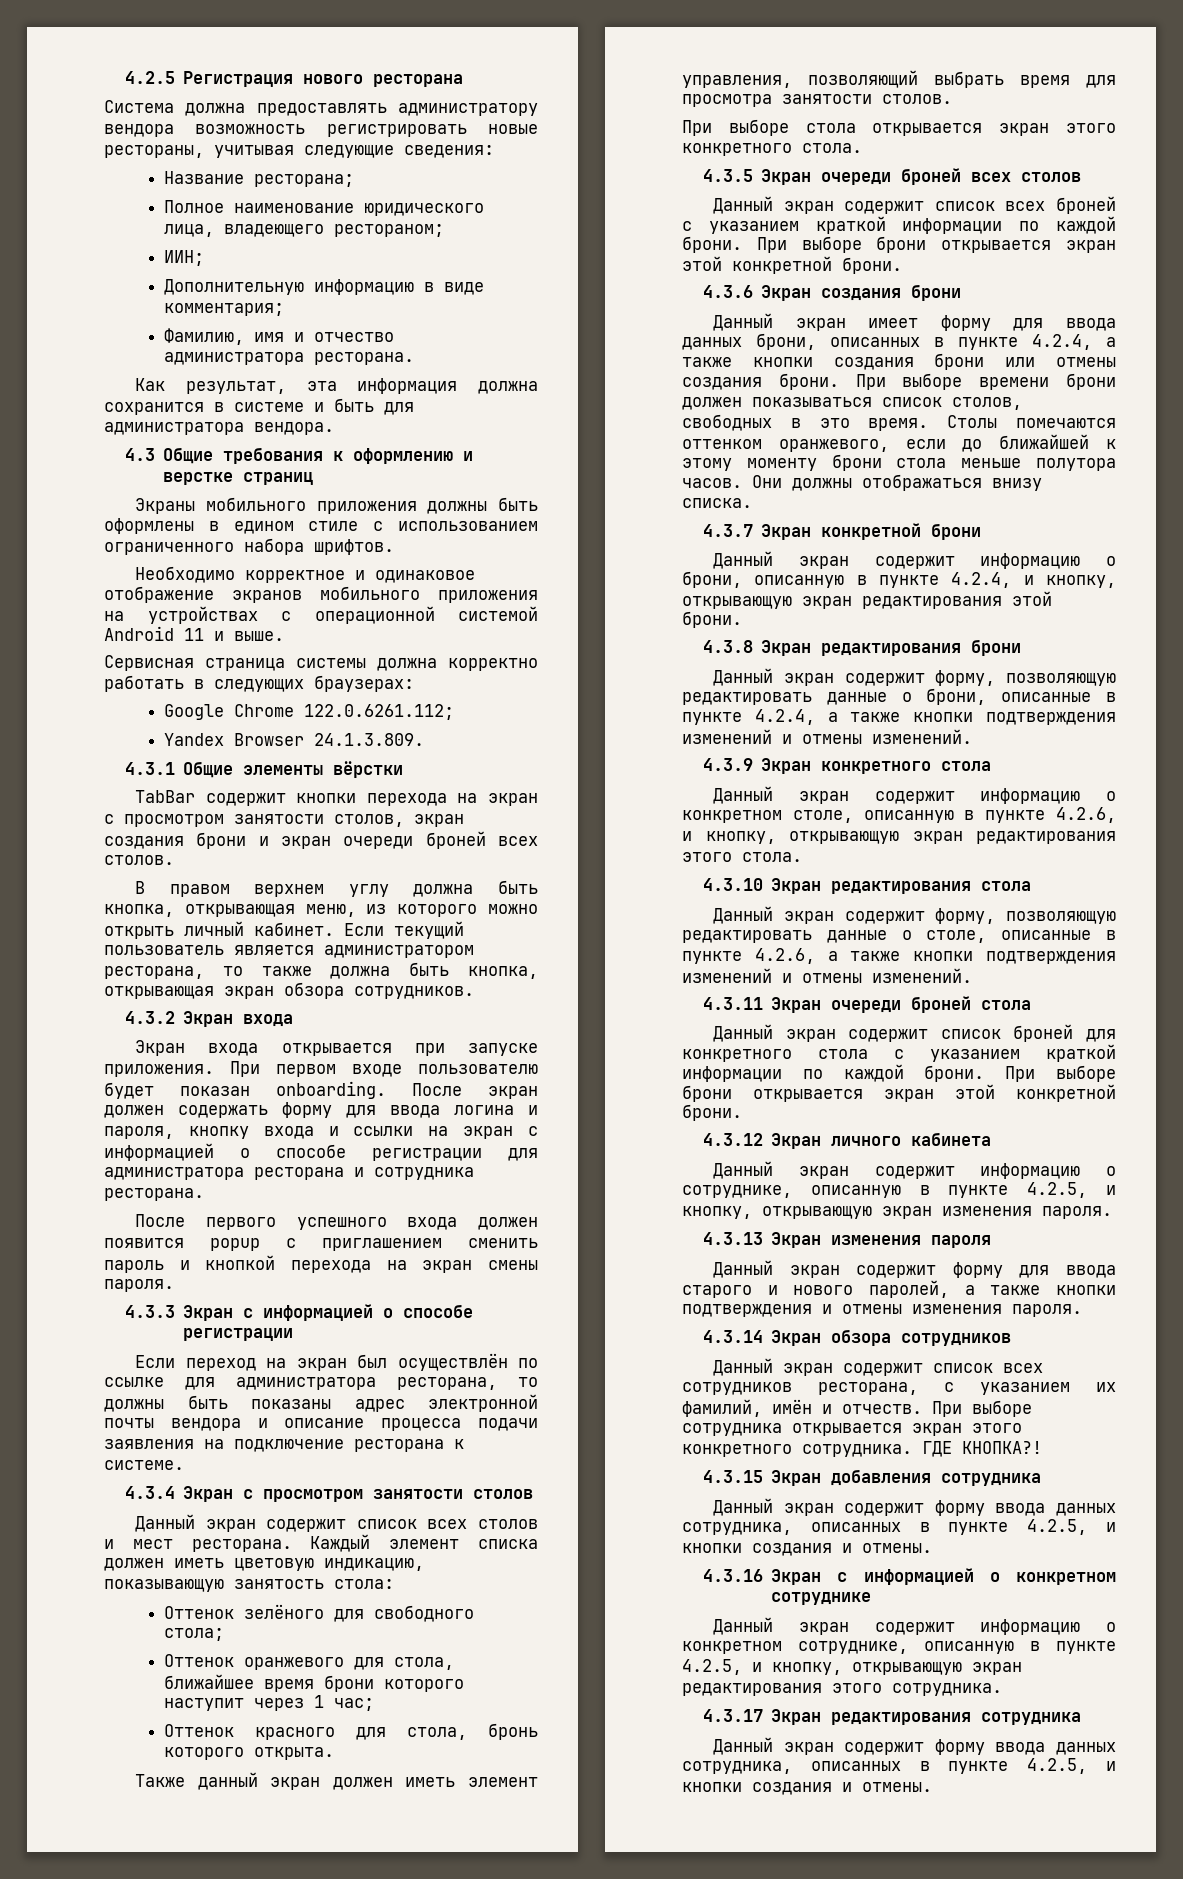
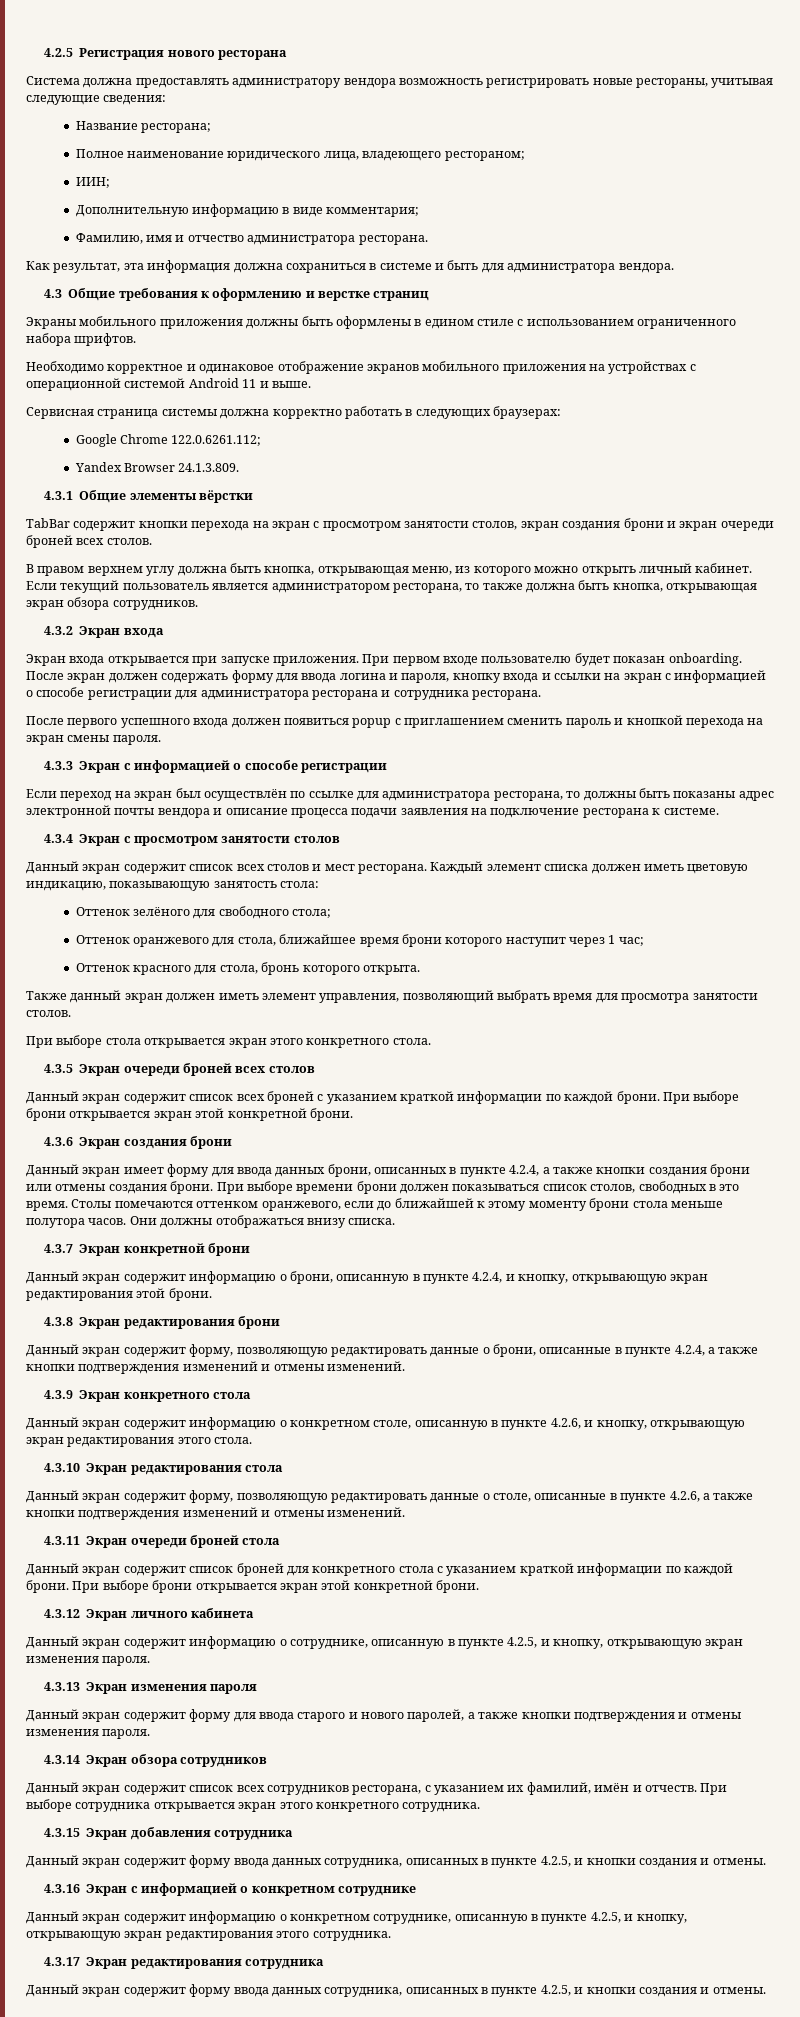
[104,402,204,415] сохранится -> [285,263,366,273] сохраниться
[104,1238,184,1248] появится -> [283,718,349,725] появиться
[922,1441,1042,1457] ГДЕ КНОПКА?! -> (481, 1807) none

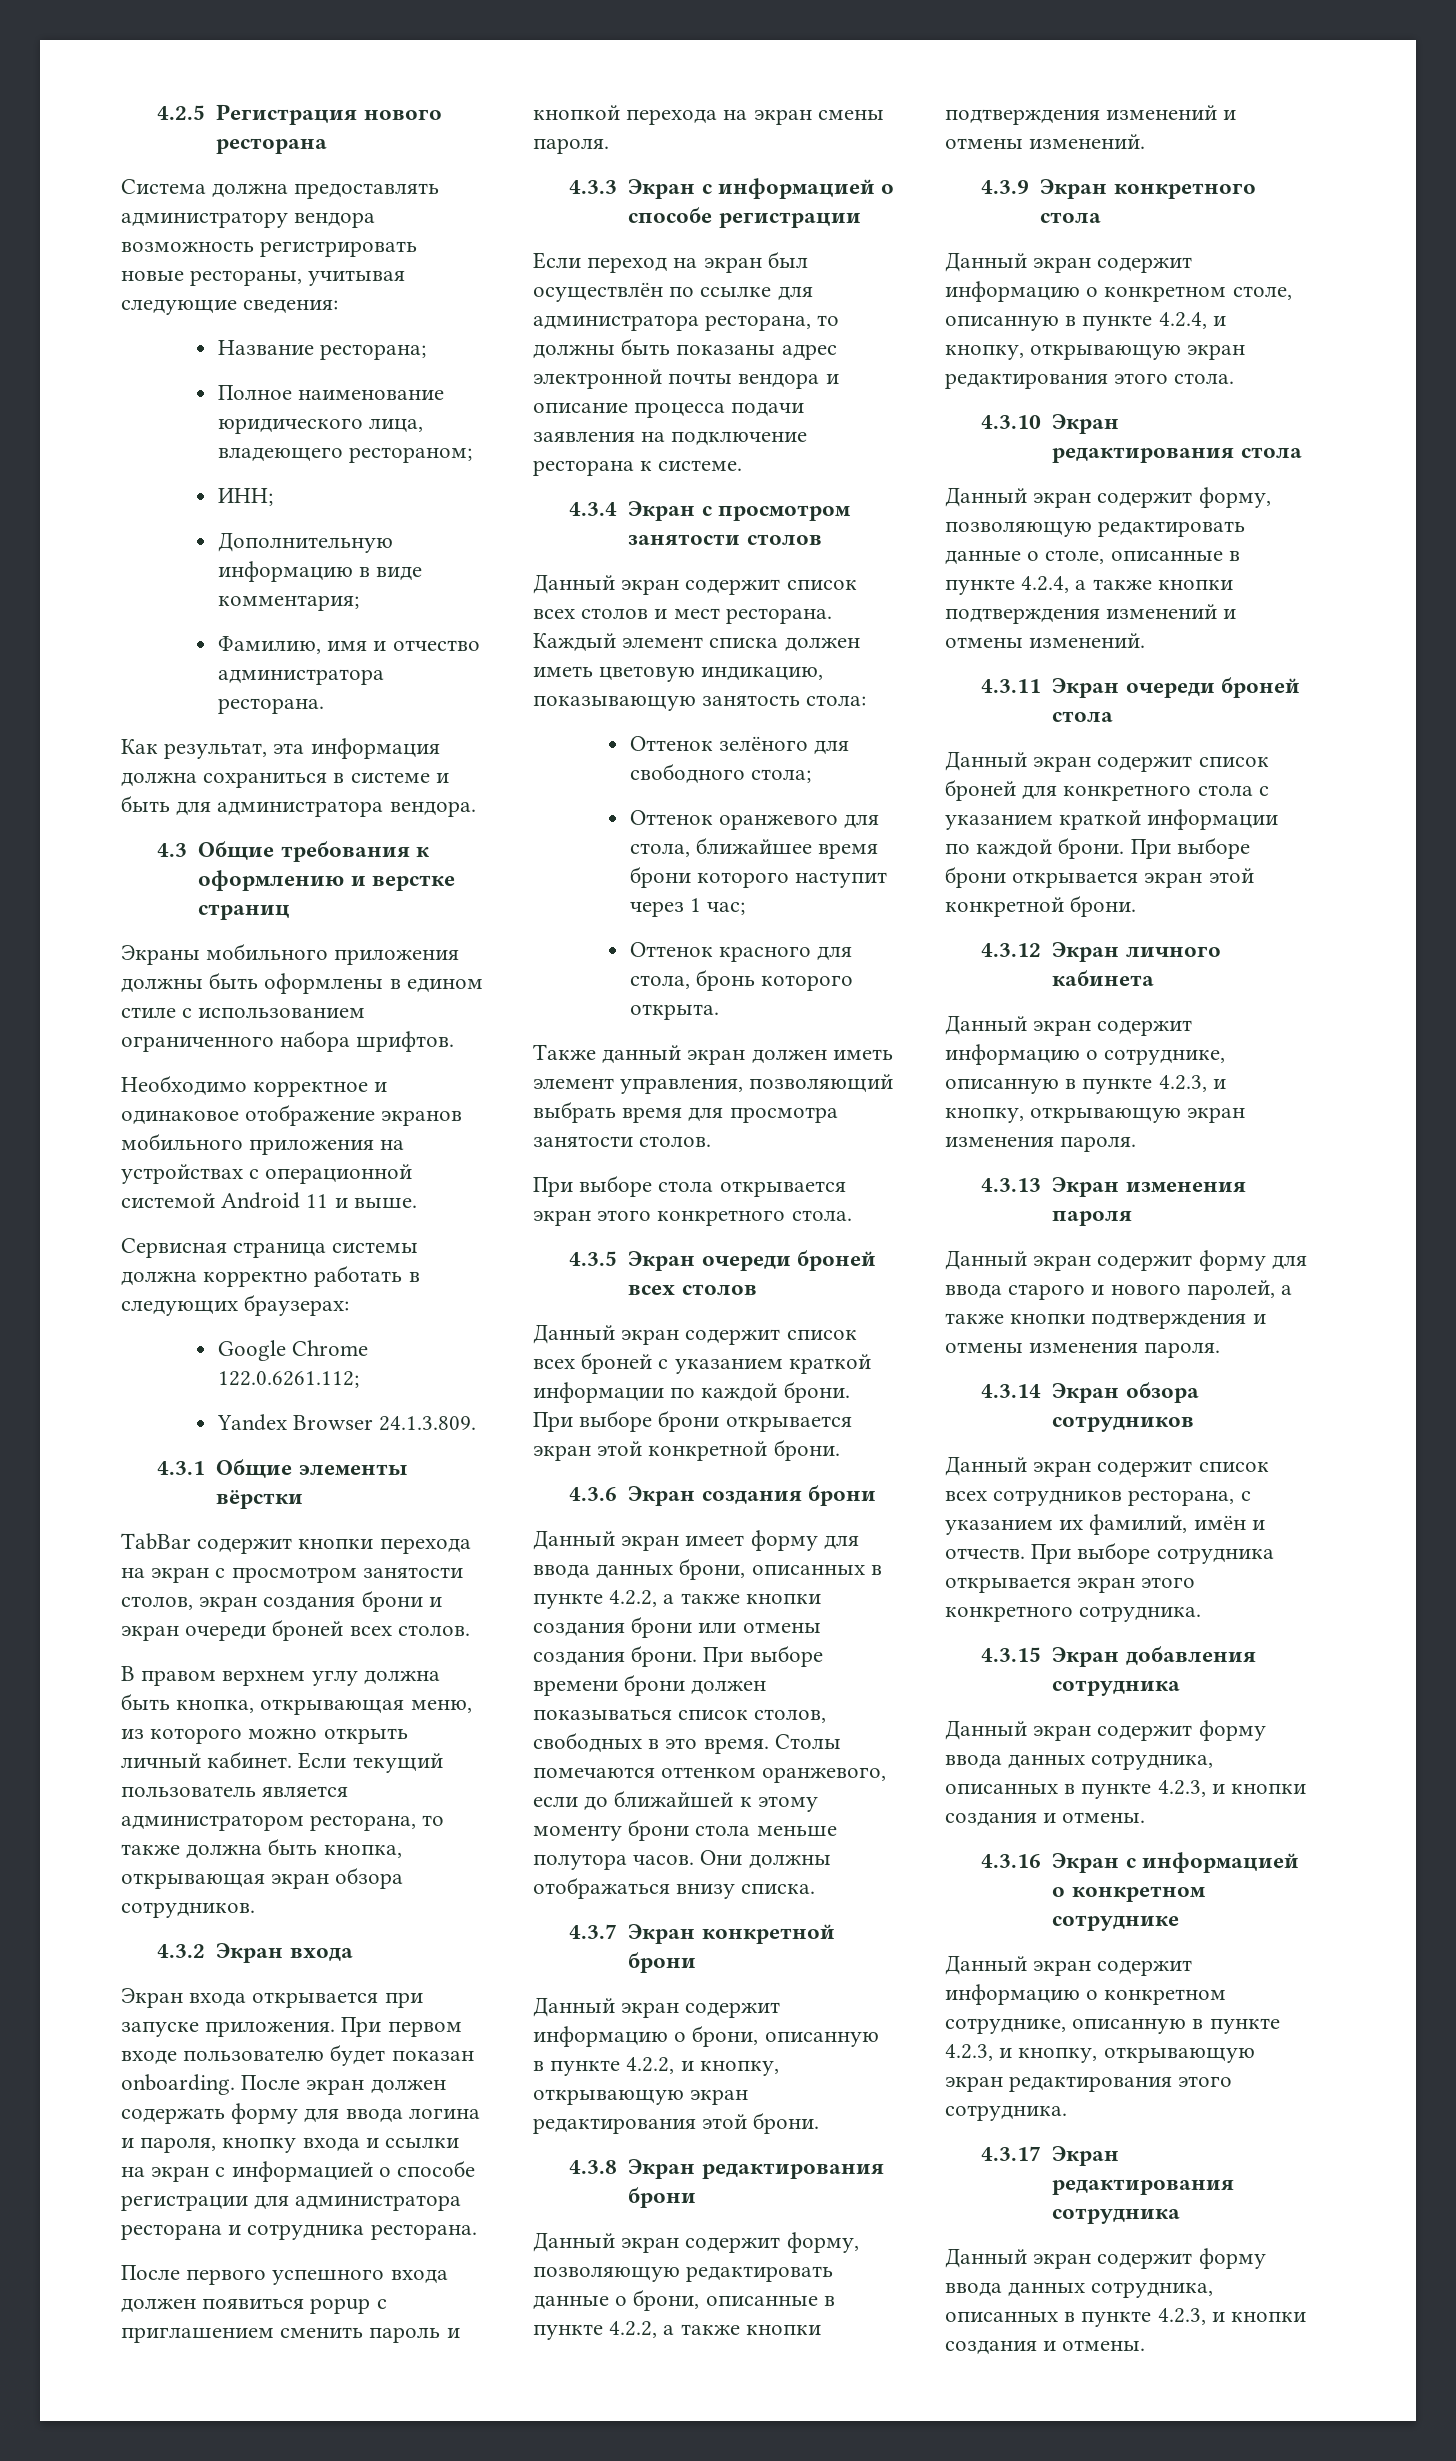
[75,177,110,188] ИИН; -> [218,488,274,506] ИНН;
[509,1165,540,1176] 4.2.4, -> [609,1590,658,1607] 4.2.2,
[472,1272,503,1283] 4.2.4, -> [626,2057,675,2074] 4.2.2,
[674,1345,705,1356] 4.2.4, -> [609,2321,658,2338] 4.2.2,
[550,1418,581,1429] 4.2.6, -> [1158,312,1207,329] 4.2.4,
[669,1491,700,1502] 4.2.6, -> [1021,576,1070,593] 4.2.4,
[507,1637,538,1648] 4.2.5, -> [1158,1075,1207,1092] 4.2.3,
[540,1856,571,1867] 4.2.5, -> [1157,1780,1206,1797] 4.2.3,
[590,1912,621,1923] 4.2.5, -> [945,2044,993,2061] 4.2.3,
[540,1985,571,1996] 4.2.5, -> [1157,2308,1206,2325] 4.2.3,

